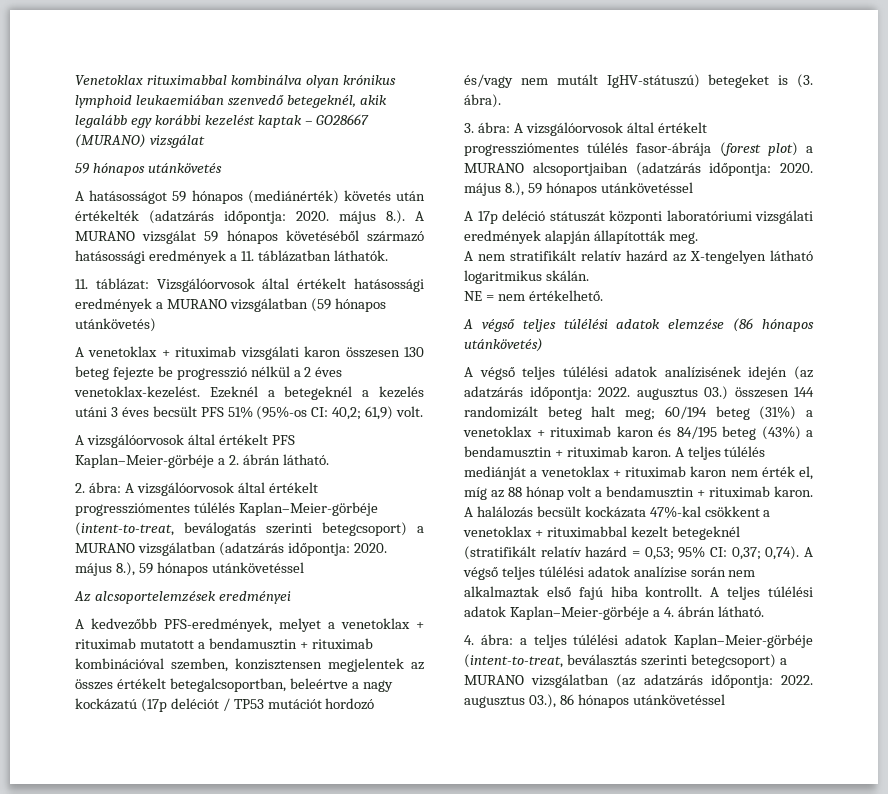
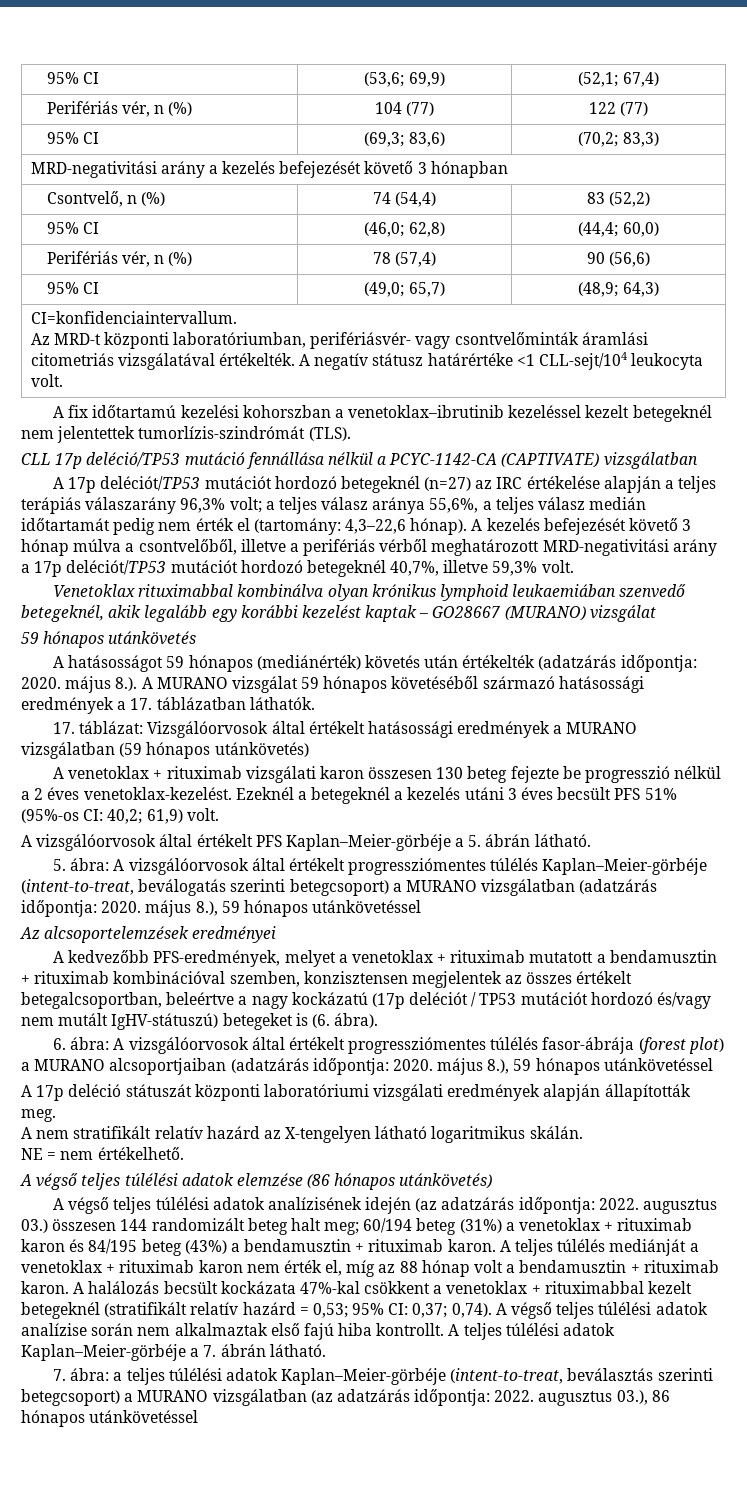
(75, 80) none -> [46,72,99,84] [364,72,445,87] [578,72,659,87] [46,101,193,117] [374,102,435,116] [588,102,649,116] [46,132,99,144] [364,132,445,147] [578,132,659,147] [30,161,508,178] [46,191,165,207] [372,192,437,207] [586,192,651,207] [46,222,99,234] [364,222,445,237] [578,222,659,237] [46,251,193,267] [372,252,437,267] [586,252,651,267] [46,282,99,294] [364,282,445,297] [578,282,659,297] [30,311,237,324] [30,332,648,349] [30,352,704,370] [30,374,63,387] [52,405,712,422] [21,426,351,443] [21,452,698,469] [52,476,717,493] [21,497,647,514] [21,518,692,535] [21,539,717,556] [21,560,574,577] 95% CI | (53,6; 69,9) | (52,1; 67,4) // Perifériás vér, n (%) | 104 (77) | 122 (77) // 95% CI | (69,3; 83,6) | (70,2; 83,3) // MRD-negativitási arány a kezelés befejezését követő 3 hónapban // Csontvelő, n (%) | 74 (54,4) | 83 (52,2) // 95% CI | (46,0; 62,8) | (44,4; 60,0) // Perifériás vér, n (%) | 78 (57,4) | 90 (56,6) // 95% CI | (49,0; 65,7) | (48,9; 64,3) // CI=konfidenciaintervallum. // Az MRD-t központi laboratóriumban, perifériásvér- vagy csontvelőminták áramlási citometriás vizsgálatával értékelték. A negatív státusz határértéke <1 CLL-sejt/104 leukocyta volt. // A fix időtartamú kezelési kohorszban a venetoklax–ibrutinib kezeléssel kezelt betegeknél nem jelentettek tumorlízis-szindrómát (TLS). // CLL 17p deléció/TP53 mutáció fennállása nélkül a PCYC-1142-CA (CAPTIVATE) vizsgálatban // A 17p deléciót/TP53 mutációt hordozó betegeknél (n=27) az IRC értékelése alapján a teljes terápiás válaszarány 96,3% volt; a teljes válasz aránya 55,6%, a teljes válasz medián időtartamát pedig nem érték el (tartomány: 4,3–22,6 hónap). A kezelés befejezését követő 3 hónap múlva a csontvelőből, illetve a perifériás vérből meghatározott MRD-negativitási arány a 17p deléciót/TP53 mutációt hordozó betegeknél 40,7%, illetve 59,3% volt. //
[240,251,254,261] 11. -> [130,698,153,710] 17.
[75,279,88,289] 11. -> [52,722,75,734] 17.
[228,454,329,465] [75,483,85,493] 2. ábrán látható. // 2. -> [468,834,591,847] [52,859,66,871] 5. ábrán látható. // 5.
[797,74,813,88] (3. -> [311,1014,330,1028] (6.
[464,123,474,133] 3. -> [52,1038,66,1050] 6.
[663,606,764,617] [464,635,474,645] 4. ábrán látható. // 4. -> [203,1344,326,1357] [52,1369,66,1381] 7. ábrán látható. // 7.

